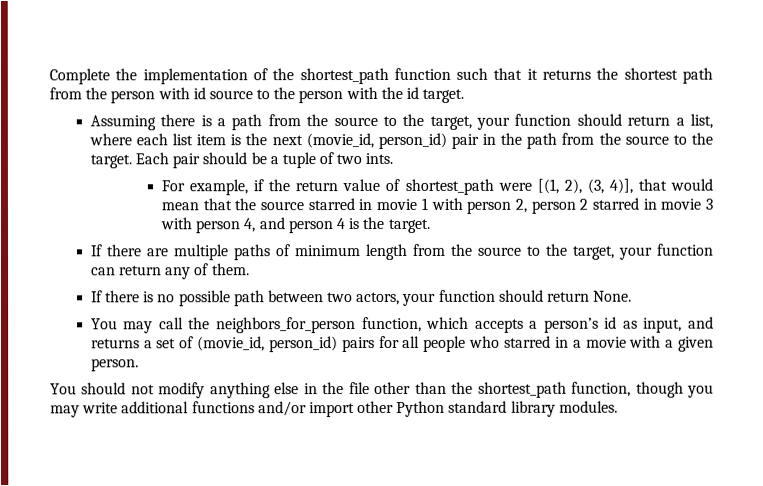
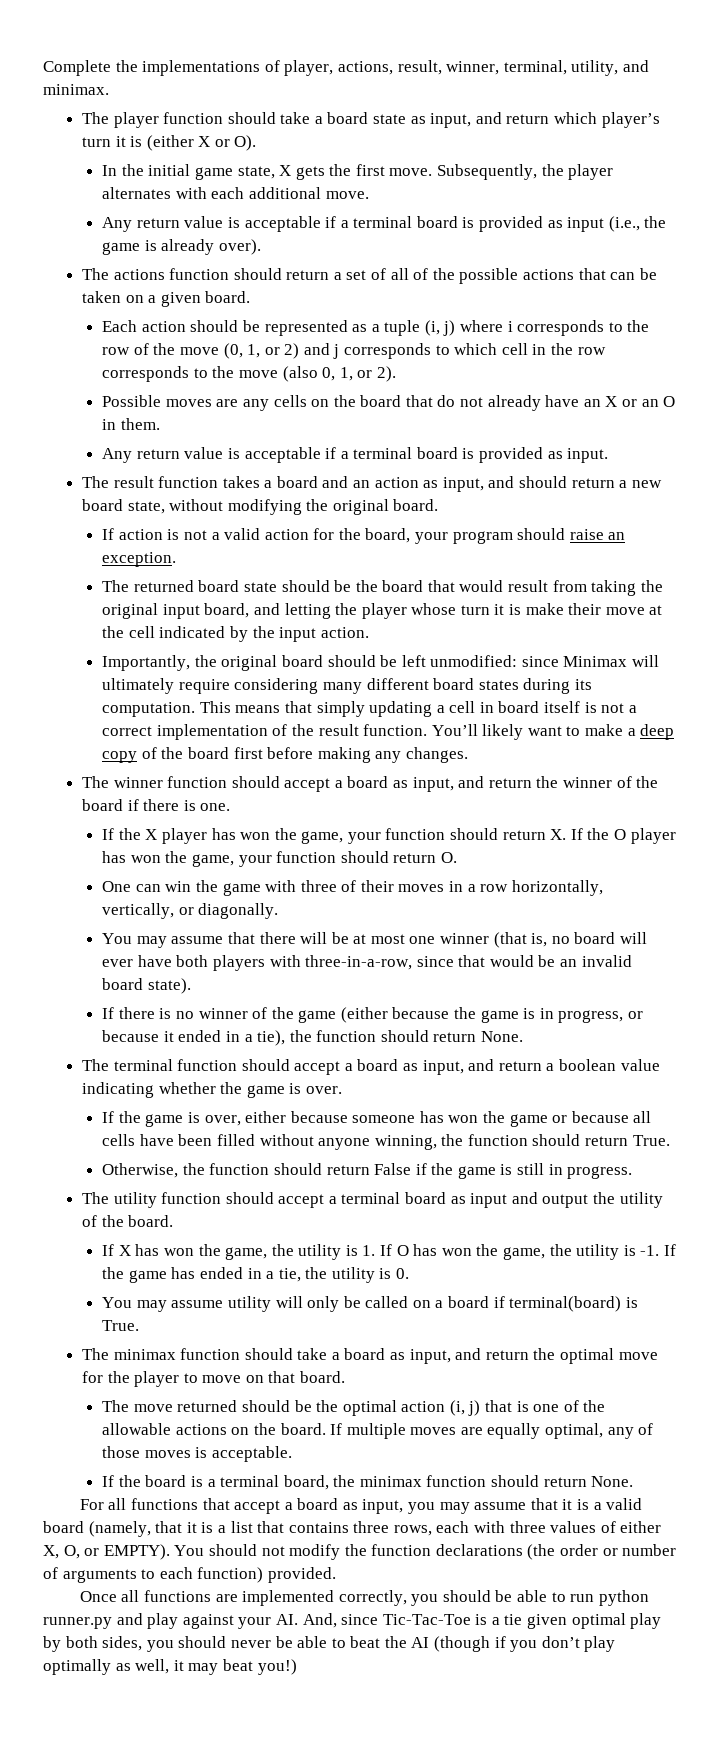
[142,67,713,85] [49,86,465,104] [89,113,714,131] [88,132,714,150] [89,152,394,169] [161,178,713,196] [161,197,713,214] [160,216,430,234] [90,243,714,261] [90,263,250,280] [90,289,633,307] [90,316,714,334] [90,335,714,353] [90,358,139,372] [50,381,714,399] [50,400,618,418] implementation of the shortest_path function such that it returns the shortest path from the person with id source to the person with the id target. // Assuming there is a path from the source to the target, your function should return a list, where each list item is the next (movie_id, person_id) pair in the path from the source to the target. Each pair should be a tuple of two ints. // For example, if the return value of shortest_path were [(1, 2), (3, 4)], that would mean that the source starred in movie 1 with person 2, person 2 starred in movie 3 with person 4, and person 4 is the target. // If there are multiple paths of minimum length from the source to the target, your function can return any of them. // If there is no possible path between two actors, your function should return None. // You may call the neighbors_for_person function, which accepts a person’s id as input, and returns a set of (movie_id, person_id) pairs for all people who starred in a movie with a given person. // You should not modify anything else in the file other than the shortest_path function, though you may write additional functions and/or import other Python standard library modules. -> [142,60,649,76] [43,84,109,95] [81,112,660,128] [81,135,257,151] [102,164,614,180] [102,187,369,199] [102,216,667,232] [102,239,261,255] [81,268,657,284] [81,291,251,307] [102,320,650,336] [102,343,606,359] [102,366,396,382] [102,395,676,411] [102,418,160,430] [102,447,609,463] [81,476,662,492] [81,499,439,515] [102,528,626,544] [102,552,177,567] [102,580,663,596] [102,603,663,619] [102,626,369,642] [102,655,660,671] [102,678,592,694] [102,701,637,717] [102,724,675,740] [102,747,468,763] [81,776,659,792] [81,799,231,811] [102,828,676,844] [102,851,457,867] [102,880,603,896] [102,903,279,919] [102,932,647,948] [102,955,632,971] [102,978,191,994] [102,1007,643,1023] [102,1030,524,1046] [81,1059,660,1075] [81,1082,342,1098] [102,1111,652,1127] [102,1134,670,1150] [102,1163,633,1179] [81,1192,663,1208] [81,1215,174,1227] [102,1244,676,1260] [102,1267,410,1283] [102,1296,638,1312] [102,1320,140,1331] [81,1348,658,1364] [81,1371,346,1387] [102,1400,606,1416] [102,1423,654,1439] [102,1446,292,1462] [102,1475,634,1490] [79,1498,643,1514] [43,1521,662,1537] [43,1544,677,1560] [43,1567,336,1583] [79,1590,649,1606] [43,1613,662,1629] [43,1636,616,1652] [43,1659,297,1675] implementations of player, actions, result, winner, terminal, utility, and minimax. // The player function should take a board state as input, and return which player’s turn it is (either X or O). // In the initial game state, X gets the first move. Subsequently, the player alternates with each additional move. // Any return value is acceptable if a terminal board is provided as input (i.e., the game is already over). // The actions function should return a set of all of the possible actions that can be taken on a given board. // Each action should be represented as a tuple (i, j) where i corresponds to the row of the move (0, 1, or 2) and j corresponds to which cell in the row corresponds to the move (also 0, 1, or 2). // Possible moves are any cells on the board that do not already have an X or an O in them. // Any return value is acceptable if a terminal board is provided as input. // The result function takes a board and an action as input, and should return a new board state, without modifying the original board. // If action is not a valid action for the board, your program should raise an exception. // The returned board state should be the board that would result from taking the original input board, and letting the player whose turn it is make their move at the cell indicated by the input action. // Importantly, the original board should be left unmodified: since Minimax will ultimately require considering many different board states during its computation. This means that simply updating a cell in board itself is not a correct implementation of the result function. You’ll likely want to make a deep copy of the board first before making any changes. // The winner function should accept a board as input, and return the winner of the board if there is one. // If the X player has won the game, your function should return X. If the O player has won the game, your function should return O. // One can win the game with three of their moves in a row horizontally, vertically, or diagonally. // You may assume that there will be at most one winner (that is, no board will ever have both players with three-in-a-row, since that would be an invalid board state). // If there is no winner of the game (either because the game is in progress, or because it ended in a tie), the function should return None. // The terminal function should accept a board as input, and return a boolean value indicating whether the game is over. // If the game is over, either because someone has won the game or because all cells have been filled without anyone winning, the function should return True. // Otherwise, the function should return False if the game is still in progress. // The utility function should accept a terminal board as input and output the utility of the board. // If X has won the game, the utility is 1. If O has won the game, the utility is -1. If the game has ended in a tie, the utility is 0. // You may assume utility will only be called on a board if terminal(board) is True. // The minimax function should take a board as input, and return the optimal move for the player to move on that board. // The move returned should be the optimal action (i, j) that is one of the allowable actions on the board. If multiple moves are equally optimal, any of those moves is acceptable. // If the board is a terminal board, the minimax function should return None. // For all functions that accept a board as input, you may assume that it is a valid board (namely, that it is a list that contains three rows, each with three values of either X, O, or EMPTY). You should not modify the function declarations (the order or number of arguments to each function) provided. // Once all functions are implemented correctly, you should be able to run python runner.py and play against your AI. And, since Tic-Tac-Toe is a tie given optimal play by both sides, you should never be able to beat the AI (though if you don’t play optimally as well, it may beat you!)

